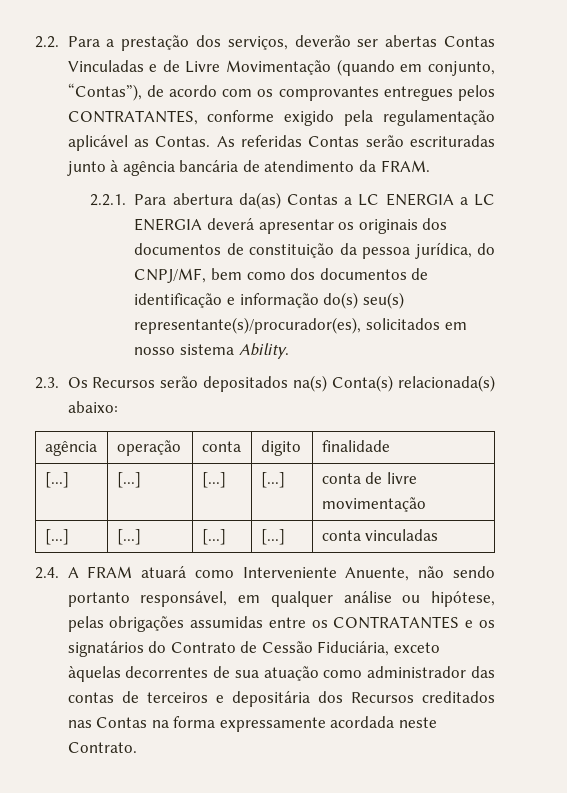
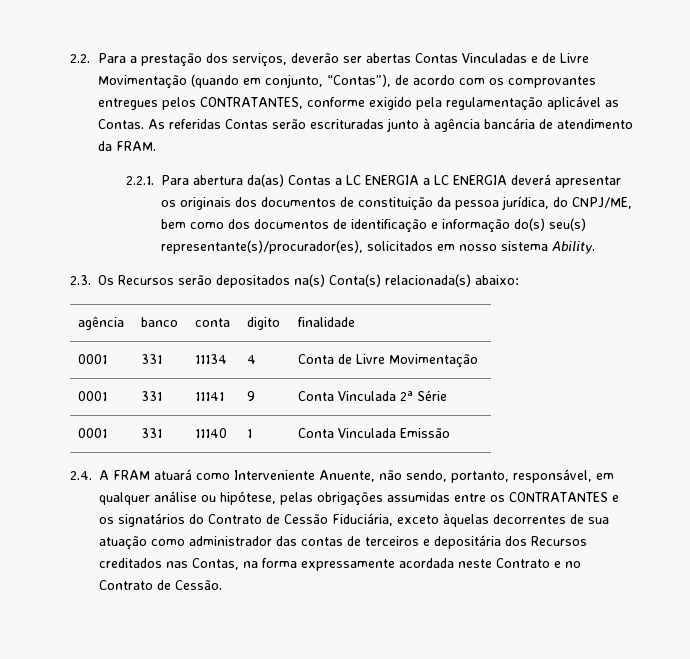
[134,268,207,283] CNPJ/MF, -> [571,197,632,209] CNPJ/ME,
[116,440,181,456] operação -> [141,317,179,327] banco
[44,472,69,488] [116,472,141,488] [201,472,226,488] [260,472,285,488] [321,472,417,484] [321,497,426,512] [44,529,69,545] [116,529,141,545] [201,529,226,545] [260,529,285,545] [321,529,439,541] [...] | [...] | [...] | [...] | conta de livre movimentação // [...] | [...] | [...] | [...] | conta vinculadas -> [78,354,108,364] [141,354,163,364] [195,354,228,364] [247,355,257,364] [298,354,479,368] [78,391,108,401] [141,391,163,401] [195,392,225,401] [247,391,256,401] [298,390,448,401] [78,428,108,438] [141,428,163,438] [195,428,228,438] [247,429,253,438] [298,428,451,438] 0001 | 331 | 11134 | 4 | Conta de Livre Movimentação // 0001 | 331 | 11141 | 9 | Conta Vinculada 2ª Série // 0001 | 331 | 11140 | 1 | Conta Vinculada Emissão
[452,566,495,578] [67,592,130,607] sendo portanto -> [406,470,509,483] sendo, portanto,
[96,717,148,728] Contas -> [192,558,239,570] Contas,
[67,742,137,753] Contrato. -> [496,558,581,568] [99,580,222,590] Contrato e no Contrato de Cessão.

